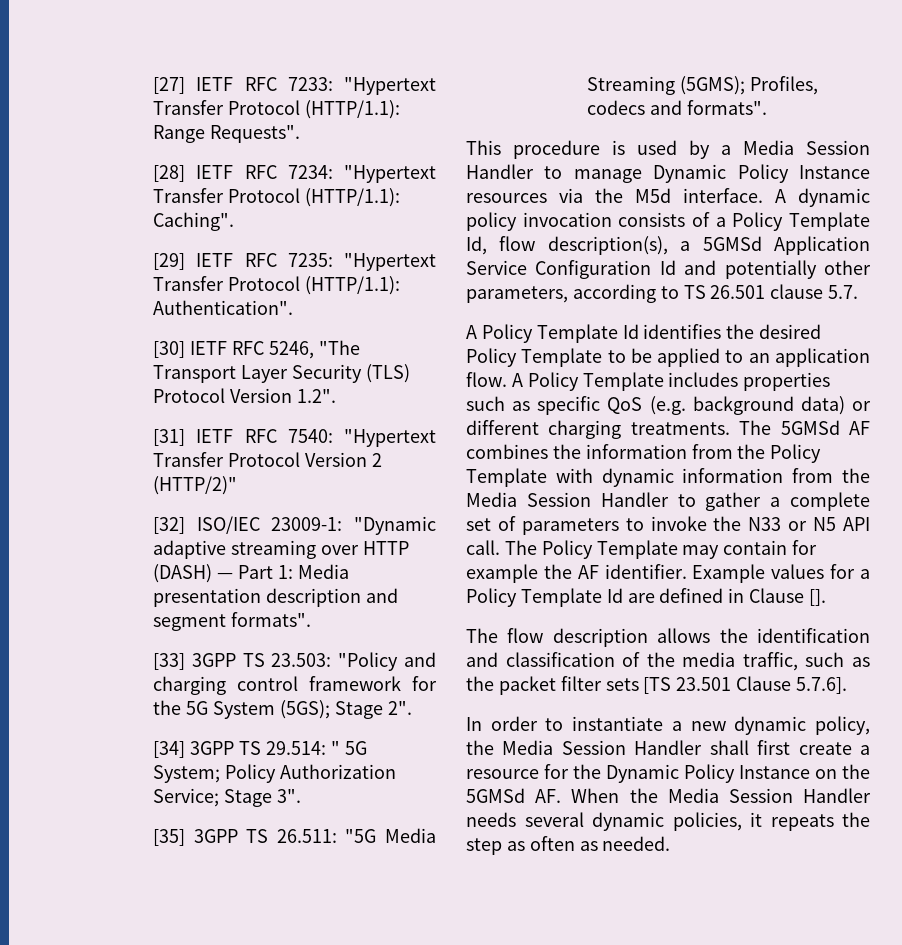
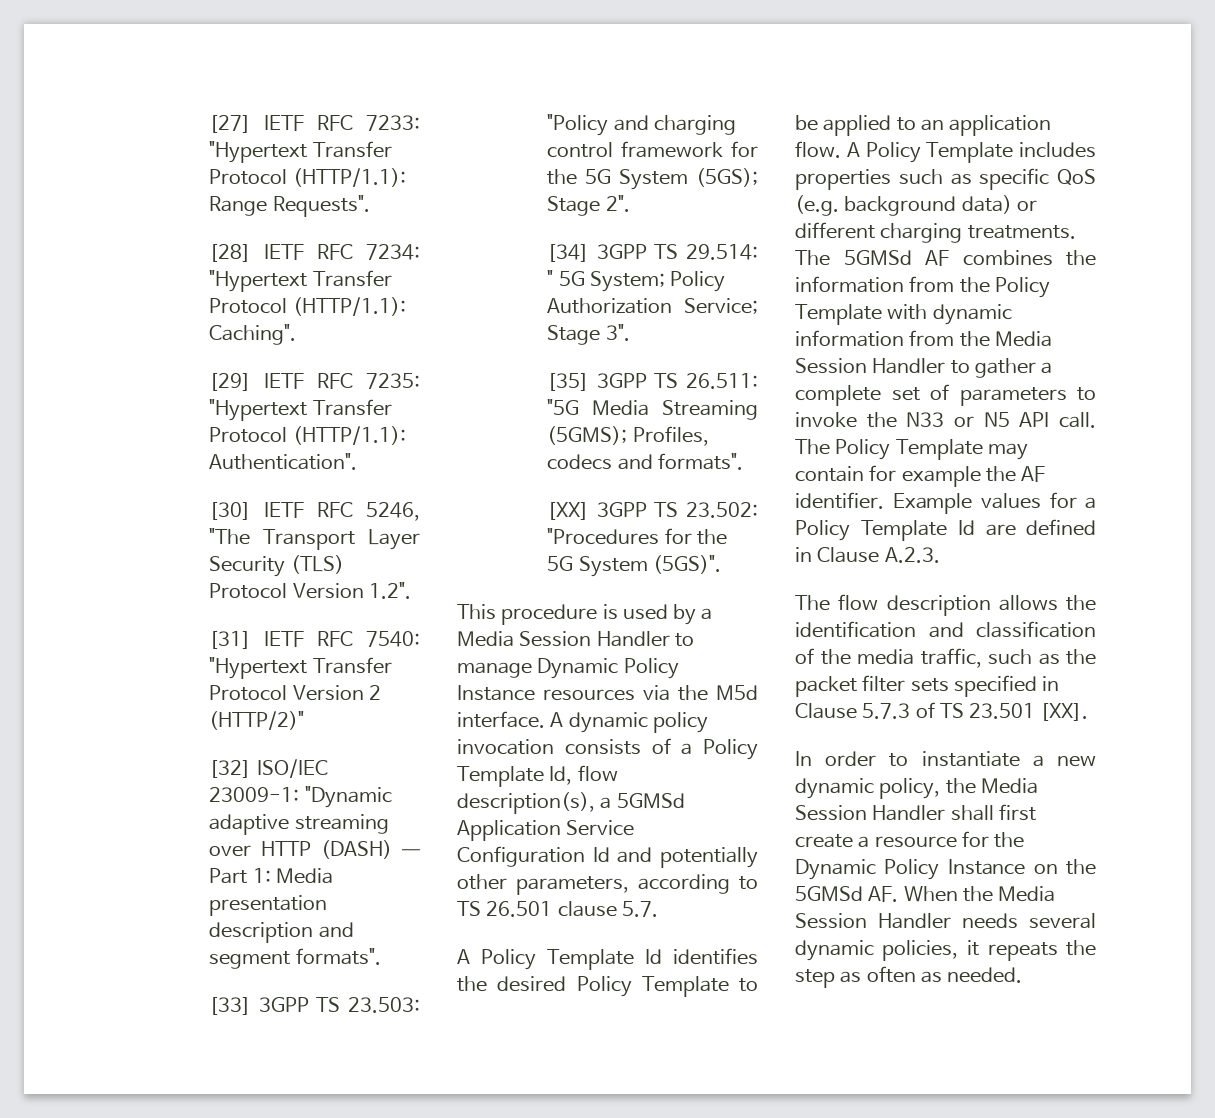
(767, 107) none -> [547,502,758,520] [547,528,727,545] [547,555,721,577] // [XX] 3GPP TS 23.502: "Procedures for the 5G System (5GS)".
[809,589,827,606] []. -> [884,547,940,563] A.2.3.
[643,676,848,694] [TS 23.501 Clause 5.7.6]. -> [953,675,1060,697] [795,702,1089,721] specified in Clause 5.7.3 of TS 23.501 [XX].

